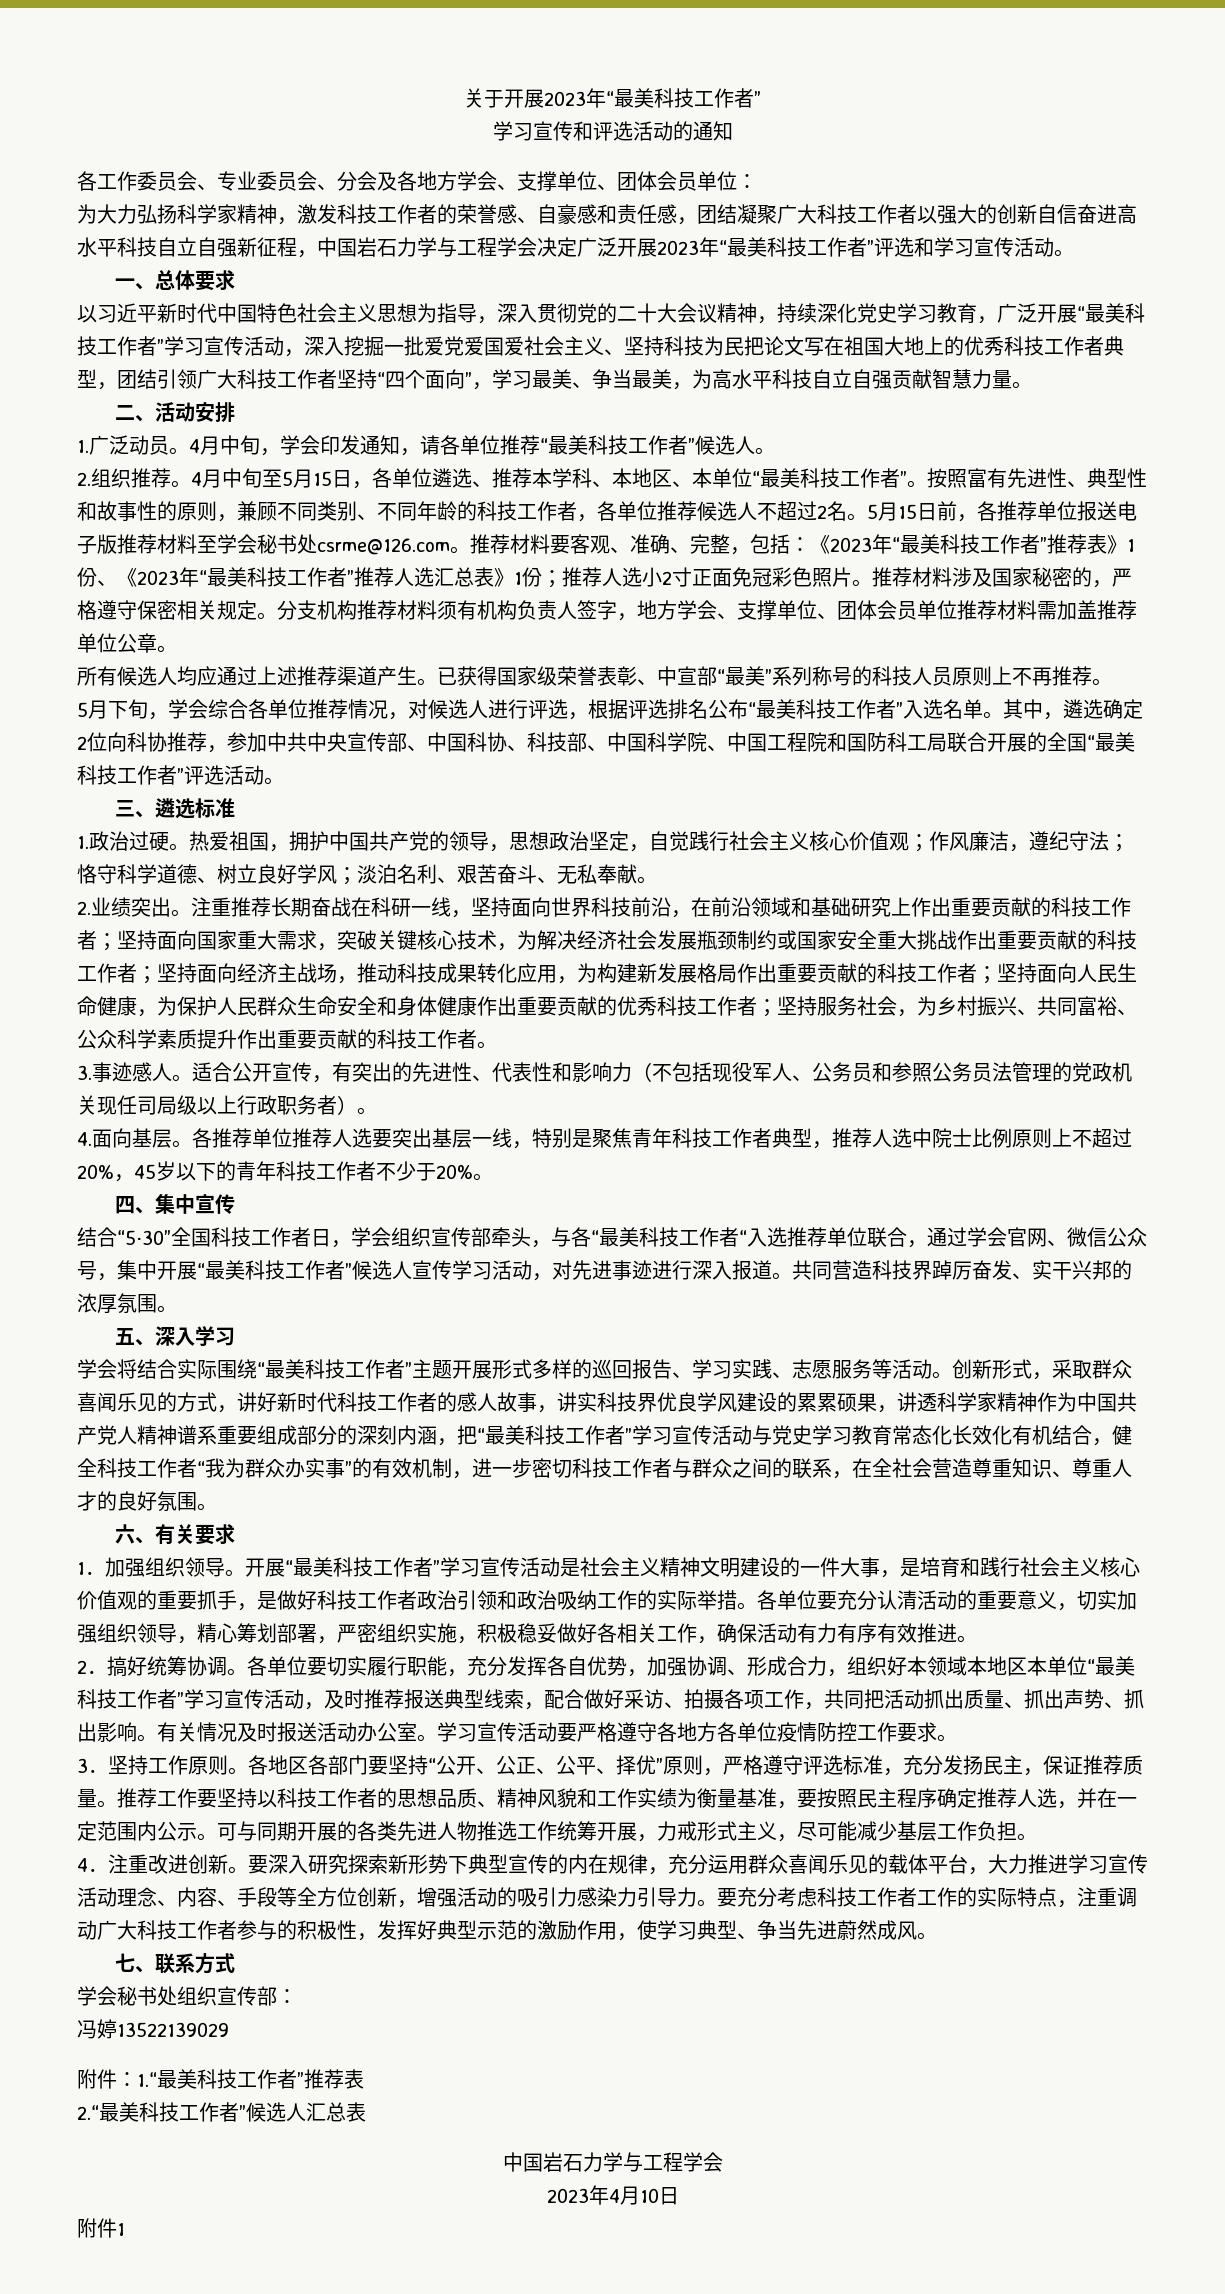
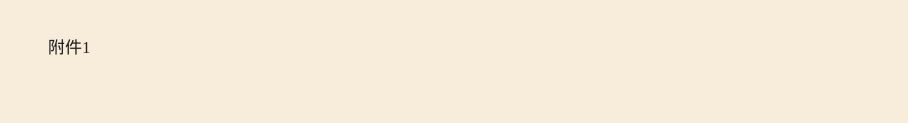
[464,88,761,108] [492,121,733,141] [77,171,757,191] [77,204,1137,225] [77,237,1074,258] [115,270,236,291] [77,303,1145,324] [77,336,1124,357] [77,369,1032,390] [115,402,236,422] [77,435,775,456] [77,468,1147,489] [77,501,1137,522] [77,534,1135,555] [77,567,1132,588] [77,600,1137,621] [77,633,177,653] [77,666,1112,686] [77,699,1143,720] [77,732,1135,753] [77,765,284,785] [115,798,236,819] [77,831,1129,852] [77,864,657,885] [77,897,1131,918] [77,930,1137,951] [77,963,1137,984] [77,996,1137,1017] [77,1029,497,1049] [77,1062,1132,1083] [77,1095,377,1115] [77,1128,1132,1149] [77,1161,493,1182] [115,1194,236,1214] [77,1227,1147,1248] [77,1260,1132,1281] [77,1293,177,1314] [115,1326,236,1346] [77,1359,1132,1380] [77,1392,1137,1413] [77,1425,1132,1446] [77,1458,1132,1479] [77,1491,217,1512] [115,1524,236,1545] [77,1557,1140,1578] [77,1590,1137,1611] [77,1623,977,1644] [77,1656,1135,1677] [77,1689,1144,1710] [77,1722,957,1742] [77,1755,1143,1776] [77,1788,1137,1809] [77,1821,1037,1842] [77,1854,1148,1875] [77,1887,1137,1908] [77,1920,937,1941] [115,1953,236,1974] [77,1986,297,2006] [77,2019,229,2039] [77,2069,364,2089] [77,2102,366,2122] [502,2152,723,2172] [546,2185,679,2205] 关于开展2023年“最美科技工作者” // 学习宣传和评选活动的通知 // 各工作委员会、专业委员会、分会及各地方学会、支撑单位、团体会员单位： // 为大力弘扬科学家精神，激发科技工作者的荣誉感、自豪感和责任感，团结凝聚广大科技工作者以强大的创新自信奋进高水平科技自立自强新征程，中国岩石力学与工程学会决定广泛开展2023年“最美科技工作者”评选和学习宣传活动。 // 一、总体要求 // 以习近平新时代中国特色社会主义思想为指导，深入贯彻党的二十大会议精神，持续深化党史学习教育，广泛开展“最美科技工作者”学习宣传活动，深入挖掘一批爱党爱国爱社会主义、坚持科技为民把论文写在祖国大地上的优秀科技工作者典型，团结引领广大科技工作者坚持“四个面向”，学习最美、争当最美，为高水平科技自立自强贡献智慧力量。 // 二、活动安排 // 1.广泛动员。4月中旬，学会印发通知，请各单位推荐“最美科技工作者”候选人。 // 2.组织推荐。4月中旬至5月15日，各单位遴选、推荐本学科、本地区、本单位“最美科技工作者”。按照富有先进性、典型性和故事性的原则，兼顾不同类别、不同年龄的科技工作者，各单位推荐候选人不超过2名。5月15日前，各推荐单位报送电子版推荐材料至学会秘书处csrme@126.com。推荐材料要客观、准确、完整，包括：《2023年“最美科技工作者”推荐表》1份、《2023年“最美科技工作者”推荐人选汇总表》1份；推荐人选小2寸正面免冠彩色照片。推荐材料涉及国家秘密的，严格遵守保密相关规定。分支机构推荐材料须有机构负责人签字，地方学会、支撑单位、团体会员单位推荐材料需加盖推荐单位公章。 // 所有候选人均应通过上述推荐渠道产生。已获得国家级荣誉表彰、中宣部“最美”系列称号的科技人员原则上不再推荐。 // 5月下旬，学会综合各单位推荐情况，对候选人进行评选，根据评选排名公布“最美科技工作者”入选名单。其中，遴选确定2位向科协推荐，参加中共中央宣传部、中国科协、科技部、中国科学院、中国工程院和国防科工局联合开展的全国“最美科技工作者”评选活动。 // 三、遴选标准 // 1.政治过硬。热爱祖国，拥护中国共产党的领导，思想政治坚定，自觉践行社会主义核心价值观；作风廉洁，遵纪守法；恪守科学道德、树立良好学风；淡泊名利、艰苦奋斗、无私奉献。 // 2.业绩突出。注重推荐长期奋战在科研一线，坚持面向世界科技前沿，在前沿领域和基础研究上作出重要贡献的科技工作者；坚持面向国家重大需求，突破关键核心技术，为解决经济社会发展瓶颈制约或国家安全重大挑战作出重要贡献的科技工作者；坚持面向经济主战场，推动科技成果转化应用，为构建新发展格局作出重要贡献的科技工作者；坚持面向人民生命健康，为保护人民群众生命安全和身体健康作出重要贡献的优秀科技工作者；坚持服务社会，为乡村振兴、共同富裕、公众科学素质提升作出重要贡献的科技工作者。 // 3.事迹感人。适合公开宣传，有突出的先进性、代表性和影响力（不包括现役军人、公务员和参照公务员法管理的党政机关现任司局级以上行政职务者）。 // 4.面向基层。各推荐单位推荐人选要突出基层一线，特别是聚焦青年科技工作者典型，推荐人选中院士比例原则上不超过20%，45岁以下的青年科技工作者不少于20%。 // 四、集中宣传 // 结合“5·30”全国科技工作者日，学会组织宣传部牵头，与各“最美科技工作者“入选推荐单位联合，通过学会官网、微信公众号，集中开展“最美科技工作者”候选人宣传学习活动，对先进事迹进行深入报道。共同营造科技界踔厉奋发、实干兴邦的浓厚氛围。 // 五、深入学习 // 学会将结合实际围绕“最美科技工作者”主题开展形式多样的巡回报告、学习实践、志愿服务等活动。创新形式，采取群众喜闻乐见的方式，讲好新时代科技工作者的感人故事，讲实科技界优良学风建设的累累硕果，讲透科学家精神作为中国共产党人精神谱系重要组成部分的深刻内涵，把“最美科技工作者”学习宣传活动与党史学习教育常态化长效化有机结合，健全科技工作者“我为群众办实事”的有效机制，进一步密切科技工作者与群众之间的联系，在全社会营造尊重知识、尊重人才的良好氛围。 // 六、有关要求 // 1．加强组织领导。开展“最美科技工作者”学习宣传活动是社会主义精神文明建设的一件大事，是培育和践行社会主义核心价值观的重要抓手，是做好科技工作者政治引领和政治吸纳工作的实际举措。各单位要充分认清活动的重要意义，切实加强组织领导，精心筹划部署，严密组织实施，积极稳妥做好各相关工作，确保活动有力有序有效推进。 // 2．搞好统筹协调。各单位要切实履行职能，充分发挥各自优势，加强协调、形成合力，组织好本领域本地区本单位“最美科技工作者”学习宣传活动，及时推荐报送典型线索，配合做好采访、拍摄各项工作，共同把活动抓出质量、抓出声势、抓出影响。有关情况及时报送活动办公室。学习宣传活动要严格遵守各地方各单位疫情防控工作要求。 // 3．坚持工作原则。各地区各部门要坚持“公开、公正、公平、择优”原则，严格遵守评选标准，充分发扬民主，保证推荐质量。推荐工作要坚持以科技工作者的思想品质、精神风貌和工作实绩为衡量基准，要按照民主程序确定推荐人选，并在一定范围内公示。可与同期开展的各类先进人物推选工作统筹开展，力戒形式主义，尽可能减少基层工作负担。 // 4．注重改进创新。要深入研究探索新形势下典型宣传的内在规律，充分运用群众喜闻乐见的载体平台，大力推进学习宣传活动理念、内容、手段等全方位创新，增强活动的吸引力感染力引导力。要充分考虑科技工作者工作的实际特点，注重调动广大科技工作者参与的积极性，发挥好典型示范的激励作用，使学习典型、争当先进蔚然成风。 // 七、联系方式 // 学会秘书处组织宣传部： // 冯婷13522139029 // 附件：1.“最美科技工作者”推荐表 // 2.“最美科技工作者”候选人汇总表 // 中国岩石力学与工程学会 // 2023年4月10日 // -> (48, 47) none

